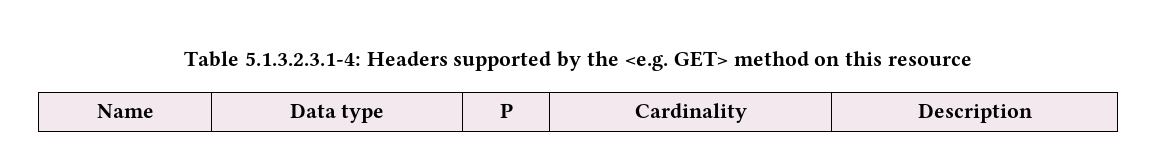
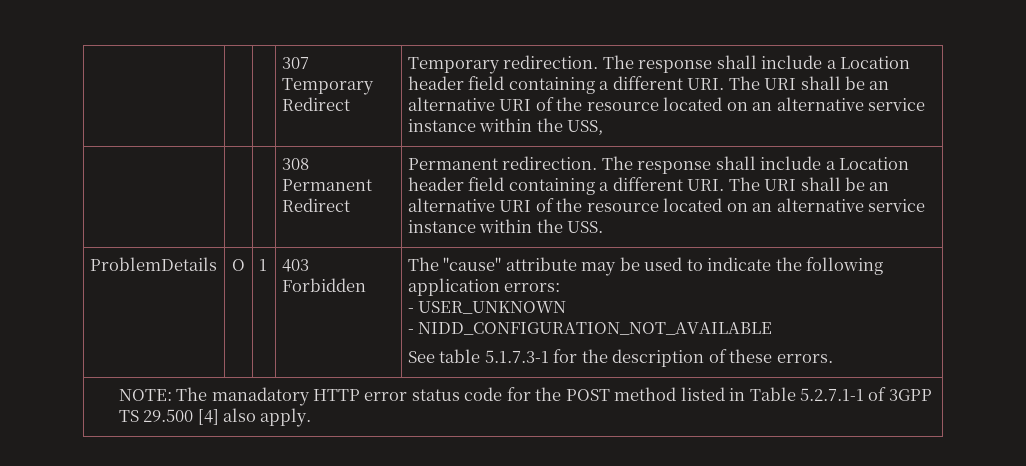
[184,51,972,71] [96,104,154,118] [289,103,385,123] [499,103,513,118] [634,103,747,123] [917,103,1033,123] Table 5.1.3.2.3.1-4: Headers supported by the <e.g. GET> method on this resource // Name | Data type | P | Cardinality | Description -> [281,57,309,69] [281,78,374,95] [281,97,350,111] [407,55,911,74] [407,76,890,94] [407,97,925,111] [407,118,604,135] [281,158,309,170] [281,179,372,191] [281,198,350,212] [407,156,910,174] [407,177,890,195] [407,198,925,212] [407,219,604,233] [89,257,217,271] [232,259,245,271] [258,259,267,271] [281,259,309,272] [281,278,366,292] [407,257,883,276] [407,278,561,296] [407,301,567,314] [407,322,773,335] [407,349,833,367] [118,387,932,406] [118,408,312,427] | | | 307 Temporary Redirect | Temporary redirection. The response shall include a Location header field containing a different URI. The URI shall be an alternative URI of the resource located on an alternative service instance within the USS, // | | | 308 Permanent Redirect | Permanent redirection. The response shall include a Location header field containing a different URI. The URI shall be an alternative URI of the resource located on an alternative service instance within the USS. // ProblemDetails | O | 1 | 403 Forbidden | The "cause" attribute may be used to indicate the following application errors: // - USER_UNKNOWN // - NIDD_CONFIGURATION_NOT_AVAILABLE // See table 5.1.7.3-1 for the description of these errors. // NOTE: The manadatory HTTP error status code for the POST method listed in Table 5.2.7.1-1 of 3GPP TS 29.500 [4] also apply.

